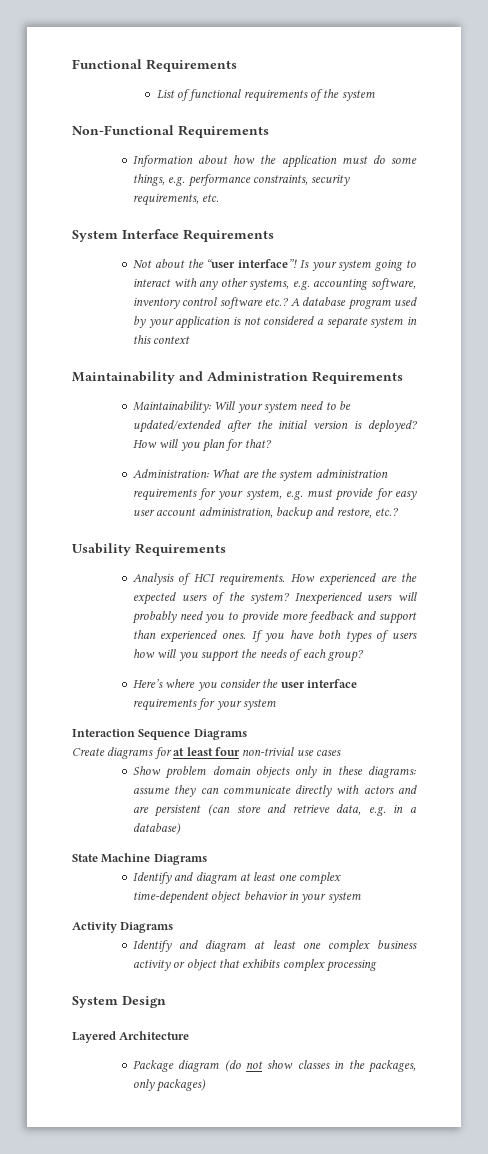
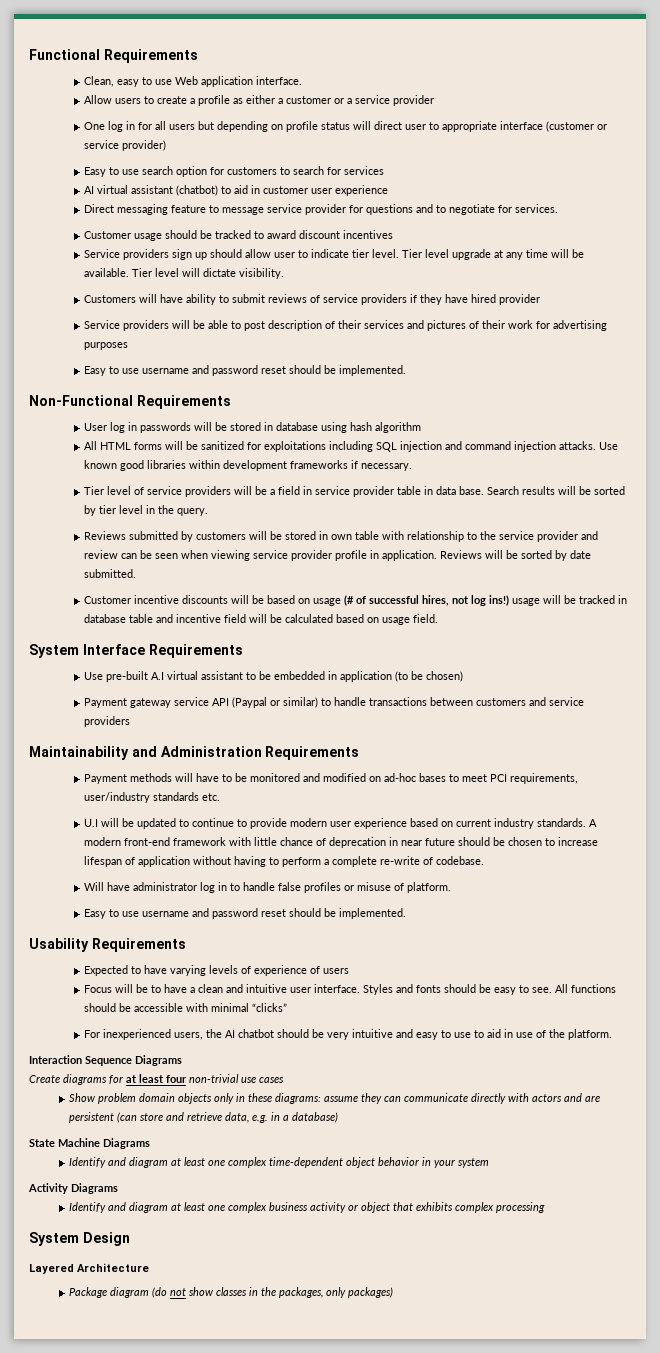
[156,89,375,102] [72,125,269,138] [132,155,417,168] [132,174,351,187] [132,193,220,206] [72,229,274,242] [132,259,417,271] [132,278,416,290] [132,297,417,310] [132,316,417,329] [132,335,191,344] [72,371,403,384] [132,401,352,413] [132,420,418,433] [132,439,272,452] [132,469,388,481] [132,488,417,501] [132,507,400,520] [72,543,226,556] [132,573,417,586] [132,592,417,605] [131,611,417,624] [132,630,417,643] [132,649,364,662] [132,679,358,691] [132,698,277,711] List of functional requirements of the system // Non-Functional Requirements // Information about how the application must do some things, e.g. performance constraints, security requirements, etc. // System Interface Requirements // Not about the “user interface”! Is your system going to interact with any other systems, e.g. accounting software, inventory control software etc.? A database program used by your application is not considered a separate system in this context // Maintainability and Administration Requirements // Maintainability: Will your system need to be updated/extended after the initial version is deployed? How will you plan for that? // Administration: What are the system administration requirements for your system, e.g. must provide for easy user account administration, backup and restore, etc.? // Usability Requirements // Analysis of HCI requirements. How experienced are the expected users of the system? Inexperienced users will probably need you to provide more feedback and support than experienced ones. If you have both types of users how will you support the needs of each group? // Here’s where you consider the user interface requirements for your system -> [83,76,302,87] [83,95,434,106] [83,121,607,132] [83,140,166,151] [83,166,384,177] [83,185,388,196] [83,204,558,215] [83,230,393,241] [83,249,584,260] [83,268,284,279] [83,294,540,305] [83,320,607,331] [83,342,128,350] [83,365,406,376] [29,395,231,409] [83,422,421,433] [83,441,618,452] [83,460,412,471] [83,486,625,497] [83,505,208,516] [83,531,598,542] [83,550,591,561] [83,569,136,578] [83,595,627,606] [83,614,438,625] [29,644,243,658] [83,671,463,682] [83,697,584,708] [83,716,130,727] [29,746,360,760] [83,773,578,784] [83,792,220,803] [83,818,597,829] [83,837,598,848] [83,856,484,867] [83,882,451,893] [83,908,406,919] [29,938,186,952] [83,965,349,976] [83,984,616,995] [83,1003,287,1012] [83,1029,612,1040] Clean, easy to use Web application interface. // Allow users to create a profile as either a customer or a service provider // One log in for all users but depending on profile status will direct user to appropriate interface (customer or service provider) // Easy to use search option for customers to search for services // AI virtual assistant (chatbot) to aid in customer user experience // Direct messaging feature to message service provider for questions and to negotiate for services. // Customer usage should be tracked to award discount incentives // Service providers sign up should allow user to indicate tier level. Tier level upgrade at any time will be available. Tier level will dictate visibility. // Customers will have ability to submit reviews of service providers if they have hired provider // Service providers will be able to post description of their services and pictures of their work for advertising purposes // Easy to use username and password reset should be implemented. // Non-Functional Requirements // User log in passwords will be stored in database using hash algorithm // All HTML forms will be sanitized for exploitations including SQL injection and command injection attacks. Use known good libraries within development frameworks if necessary. // Tier level of service providers will be a field in service provider table in data base. Search results will be sorted by tier level in the query. // Reviews submitted by customers will be stored in own table with relationship to the service provider and review can be seen when viewing service provider profile in application. Reviews will be sorted by date submitted. // Customer incentive discounts will be based on usage (# of successful hires, not log ins!) usage will be tracked in database table and incentive field will be calculated based on usage field. // System Interface Requirements // Use pre-built A.I virtual assistant to be embedded in application (to be chosen) // Payment gateway service API (Paypal or similar) to handle transactions between customers and service providers // Maintainability and Administration Requirements // Payment methods will have to be monitored and modified on ad-hoc bases to meet PCI requirements, user/industry standards etc. // U.I will be updated to continue to provide modern user experience based on current industry standards. A modern front-end framework with little chance of deprecation in near future should be chosen to increase lifespan of application without having to perform a complete re-write of codebase. // Will have administrator log in to handle false profiles or misuse of platform. // Easy to use username and password reset should be implemented. // Usability Requirements // Expected to have varying levels of experience of users // Focus will be to have a clean and intuitive user interface. Styles and fonts should be easy to see. All functions should be accessible with minimal “clicks” // For inexperienced users, the AI chatbot should be very intuitive and easy to use to aid in use of the platform.

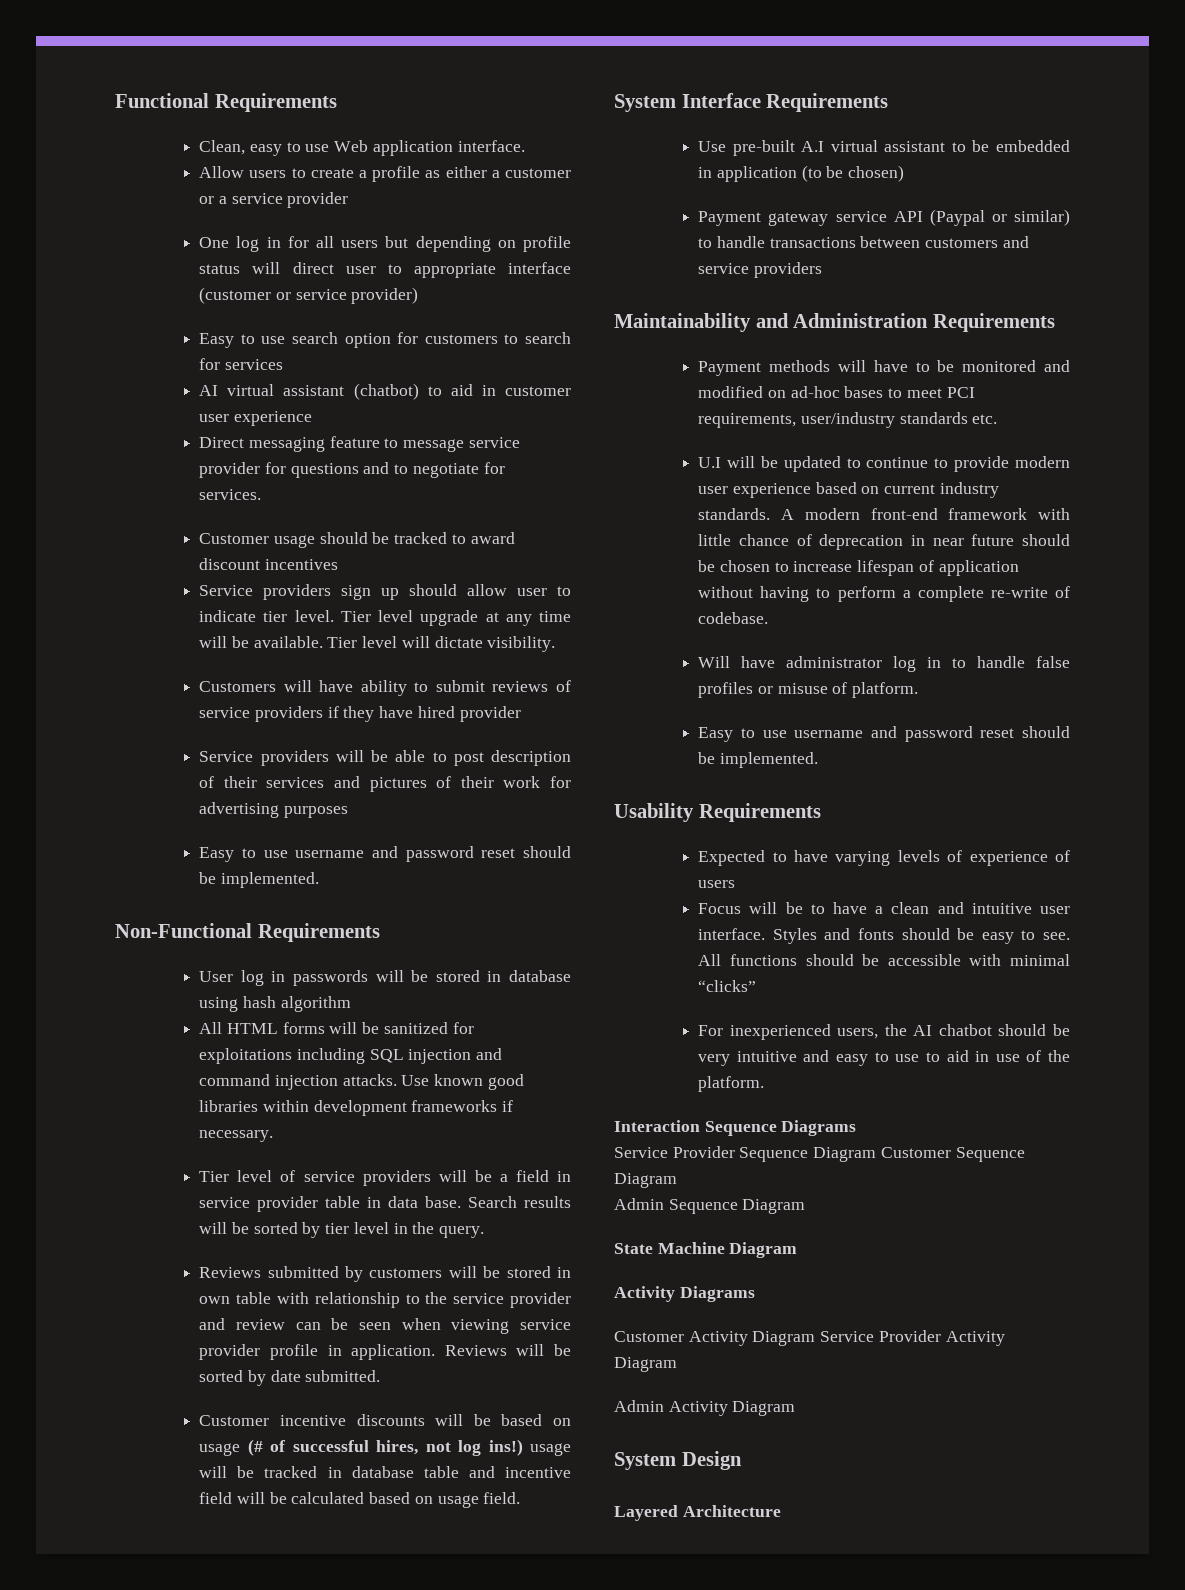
[29,1074,284,1085] [69,1093,601,1104] [69,1112,339,1123] [29,1138,150,1149] [69,1157,490,1168] [28,1183,118,1194] [69,1202,546,1213] [29,1232,130,1246] [29,1263,149,1274] [69,1287,394,1298] Create diagrams for at least four non-trivial use cases // Show problem domain objects only in these diagrams: assume they can communicate directly with actors and are persistent (can store and retrieve data, e.g. in a database) // State Machine Diagrams // Identify and diagram at least one complex time-dependent object behavior in your system // Activity Diagrams // Identify and diagram at least one complex business activity or object that exhibits complex processing // System Design // Layered Architecture // Package diagram (do not show classes in the packages, only packages) -> [614,1146,1025,1162] [614,1173,677,1188] [614,1198,806,1214] [614,1242,798,1258] [614,1286,755,1302] [614,1330,1005,1346] [614,1357,677,1372] [614,1400,796,1416] [614,1451,742,1470] [614,1505,781,1521] Service Provider Sequence Diagram Customer Sequence Diagram // Admin Sequence Diagram // State Machine Diagram // Activity Diagrams // Customer Activity Diagram Service Provider Activity Diagram // Admin Activity Diagram // System Design // Layered Architecture

